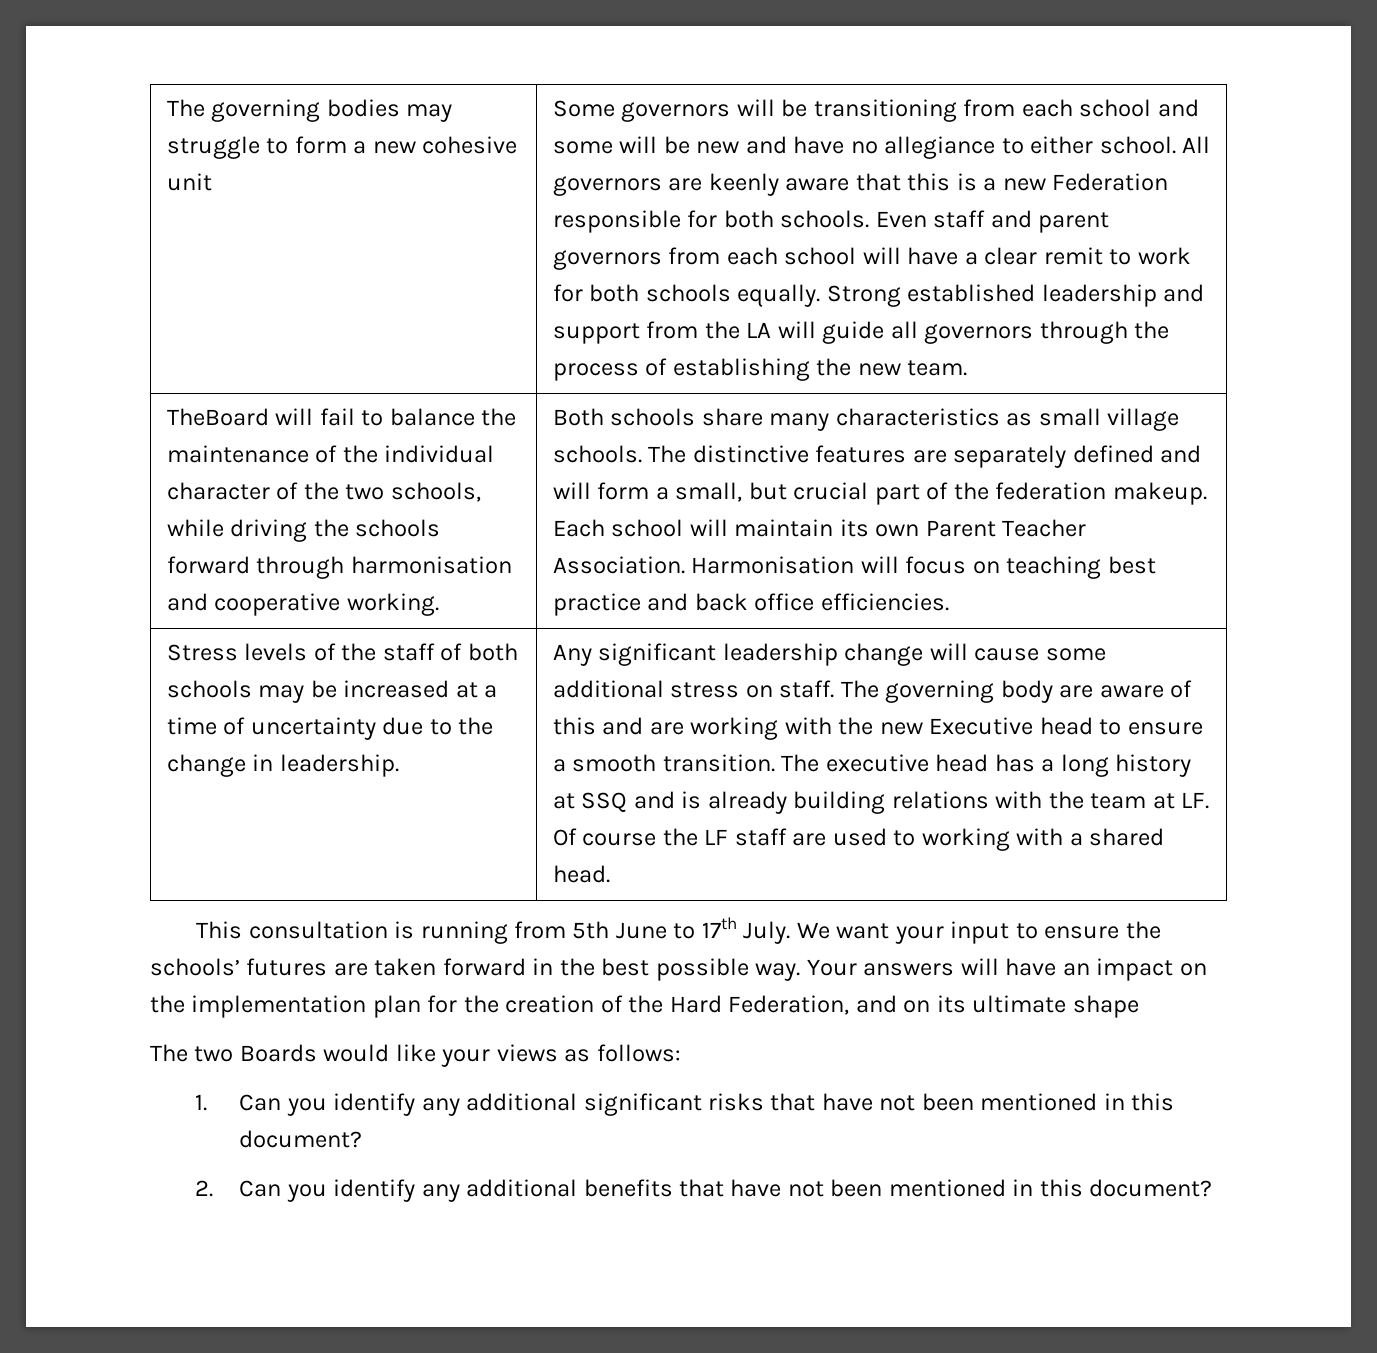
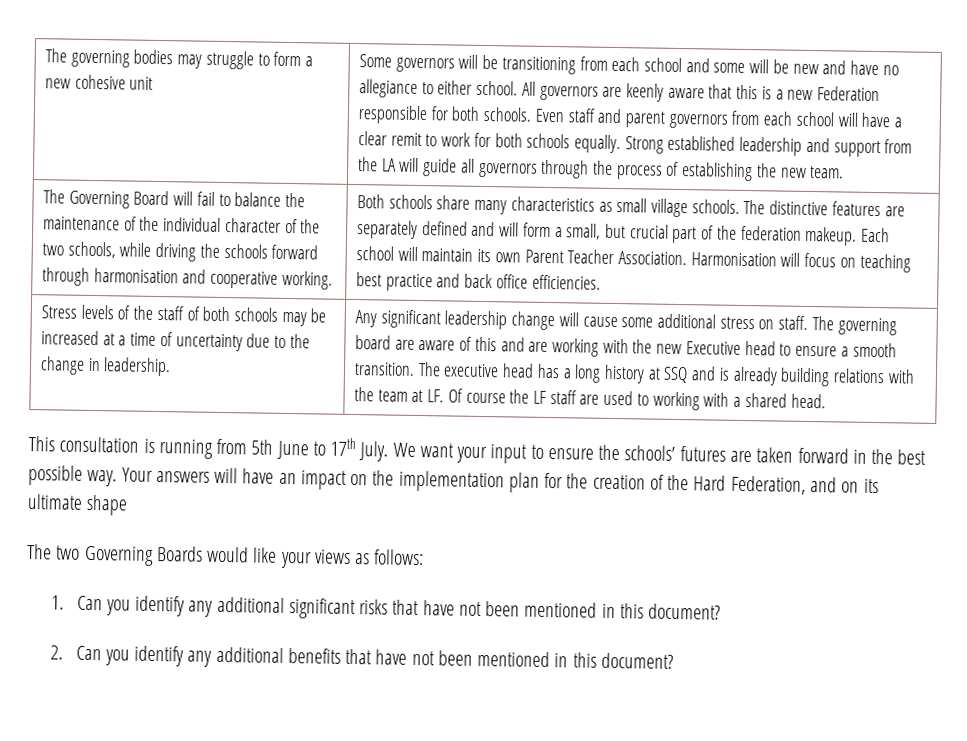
[166,408,269,426] TheBoard -> [42,189,170,209] The Governing Board
[1000,680,1053,703] body -> [354,335,391,350] board
(234, 1054) none -> [83,545,154,566] Governing

